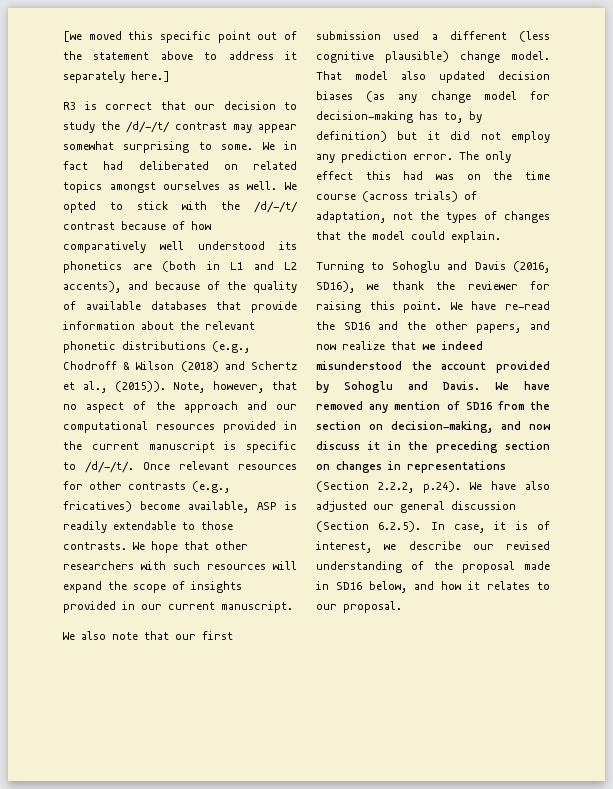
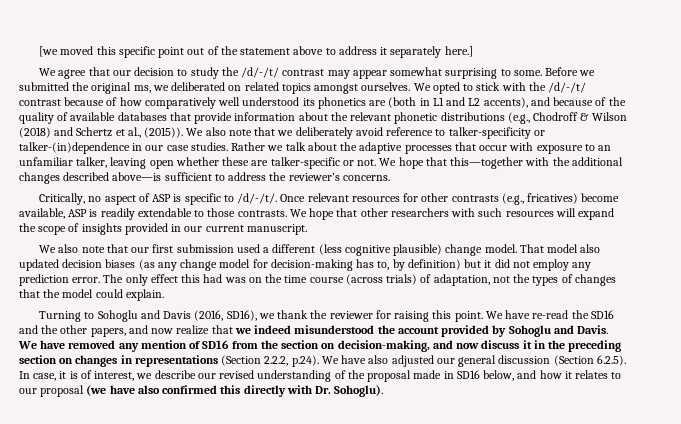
[63,101,152,110] R3 is correct -> [39,68,87,79] We agree
[262,141,297,150] [63,161,124,170] We in fact had -> [545,67,596,76] [19,82,169,94] Before we submitted the original ms, we
[163,181,278,190] ourselves as well. -> [361,82,411,91] ourselves.
[173,381,297,393] [63,401,297,413] [63,421,297,433] [63,441,215,453] Note, however, that no aspect of the approach and our computational resources provided in the current manuscript -> [186,127,545,139] [19,142,612,154] [19,157,623,169] [19,172,390,184] [39,193,172,205] We also note that we deliberately avoid reference to talker-specificity or talker-(in)dependence in our case studies. Rather we talk about the adaptive processes that occur with exposure to an unfamiliar talker, leaving open whether these are talker-specific or not. We hope that this—together with the additional changes described above—is sufficient to address the reviewer’s concerns. // Critically, no aspect of ASP
[343,601,402,613] proposal. -> [40,385,384,397] proposal (we have also confirmed this directly with Dr. Sohoglu).

